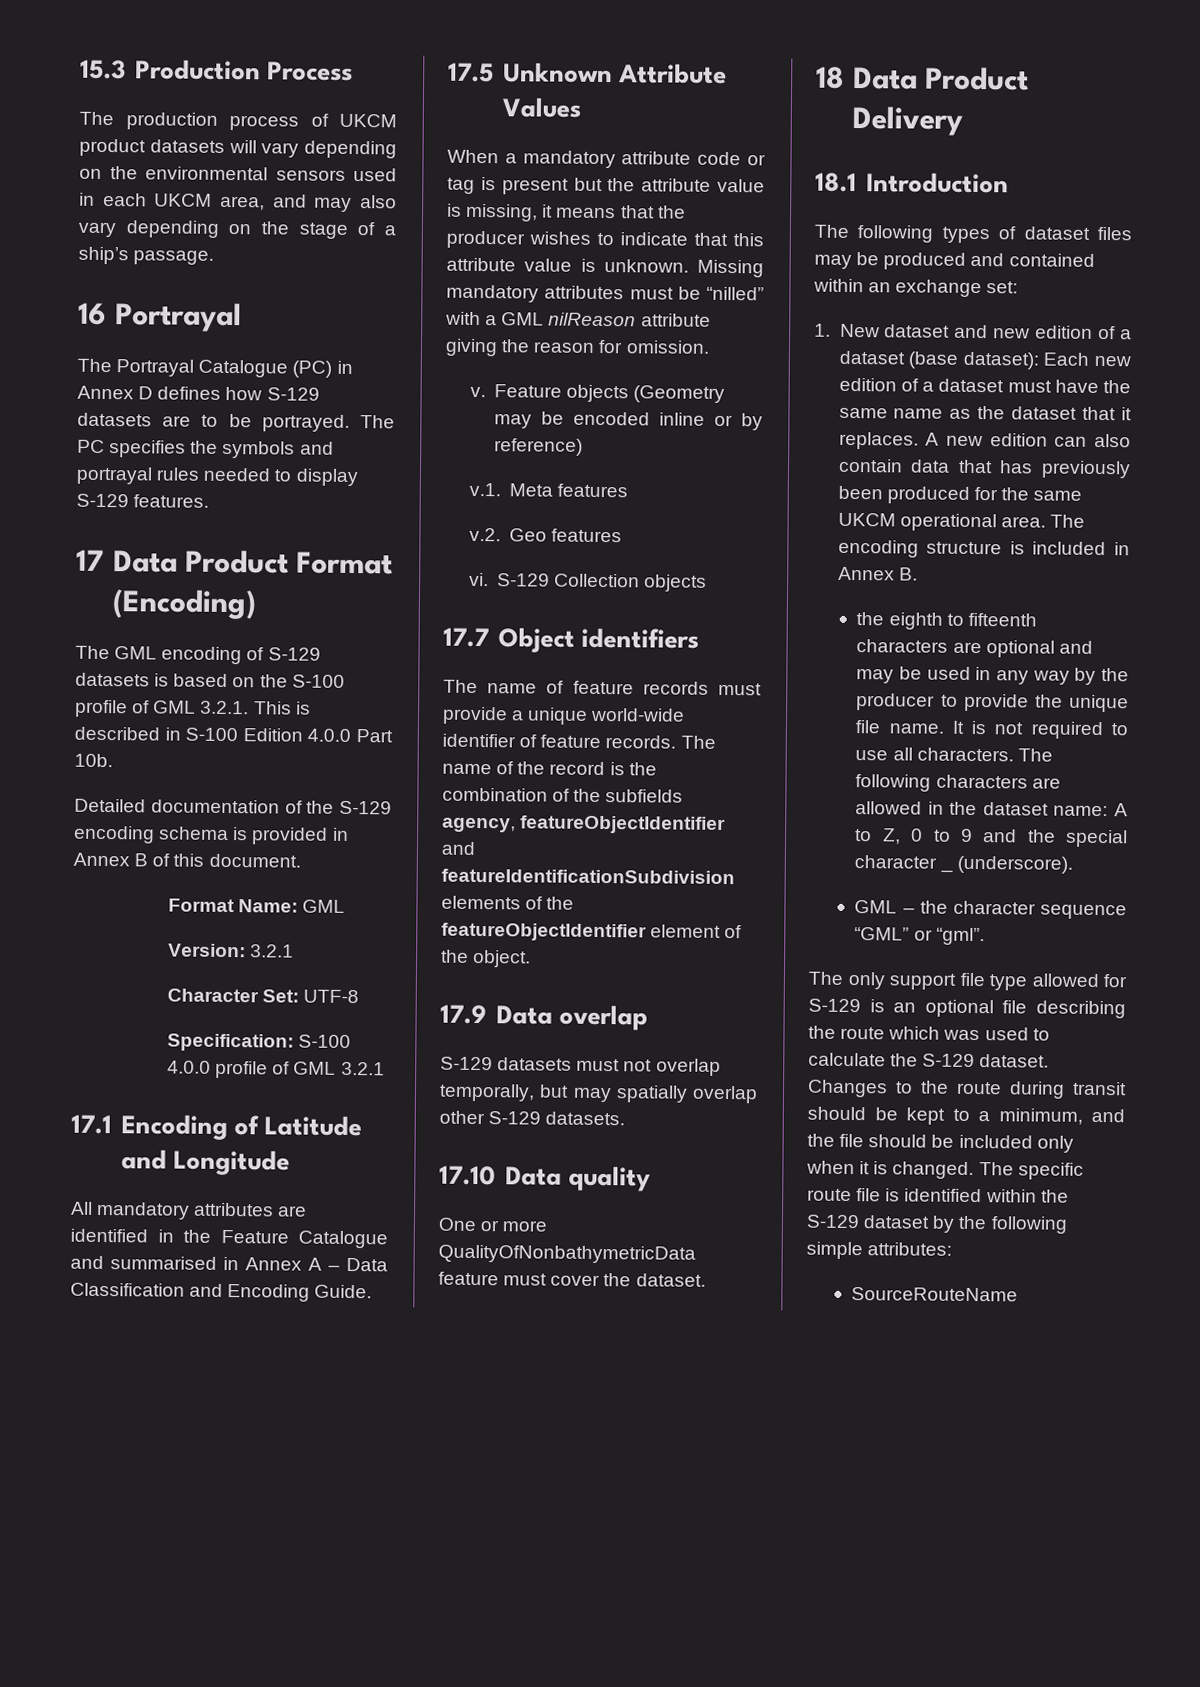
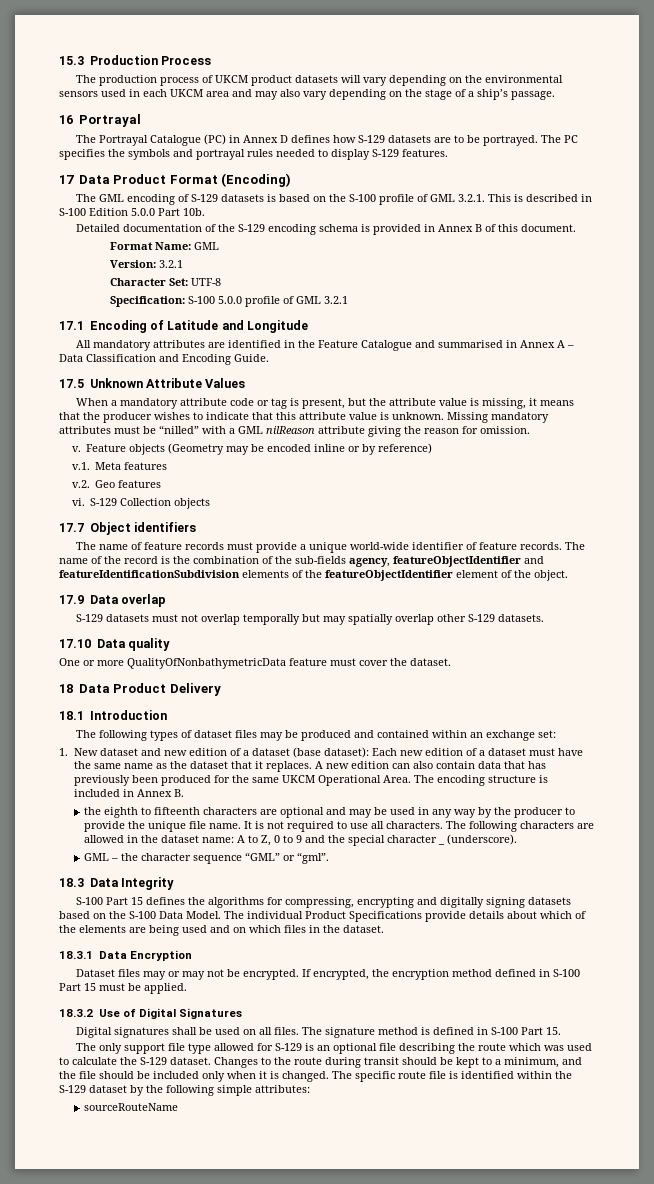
[219,195,265,211] area, -> [206,91,229,97] area
[307,728,352,743] 4.0.0 -> [131,208,155,216] 5.0.0
[167,1060,212,1074] 4.0.0 -> [218,296,243,304] 5.0.0
[501,178,569,195] present -> [302,398,346,409] present,
[605,789,684,803] subfields -> [295,556,346,564] sub-fields
[439,1083,535,1102] temporally, -> [243,614,301,625] temporally
[899,513,1046,532] operational area. -> [317,775,411,786] Operational Area.
(985, 936) none -> [59,877,174,890] [76,897,572,908] [59,911,586,922] [59,925,384,936] [59,950,192,961] [76,969,581,980] [59,983,187,994] [59,1008,242,1019] [76,1027,562,1038] // 18.3 Data Integrity // S-100 Part 15 defines the algorithms for compressing, encrypting and digitally signing datasets based on the S-100 Data Model. The individual Product Specifications provide details about which of the elements are being used and on which files in the dataset. // 18.3.1 Data Encryption // Dataset files may or may not be encrypted. If encrypted, the encryption method defined in S-100 Part 15 must be applied. // 18.3.2 Use of Digital Signatures // Digital signatures shall be used on all files. The signature method is defined in S-100 Part 15.
[851,1287,1019,1302] SourceRouteName -> [83,1103,178,1111] sourceRouteName

